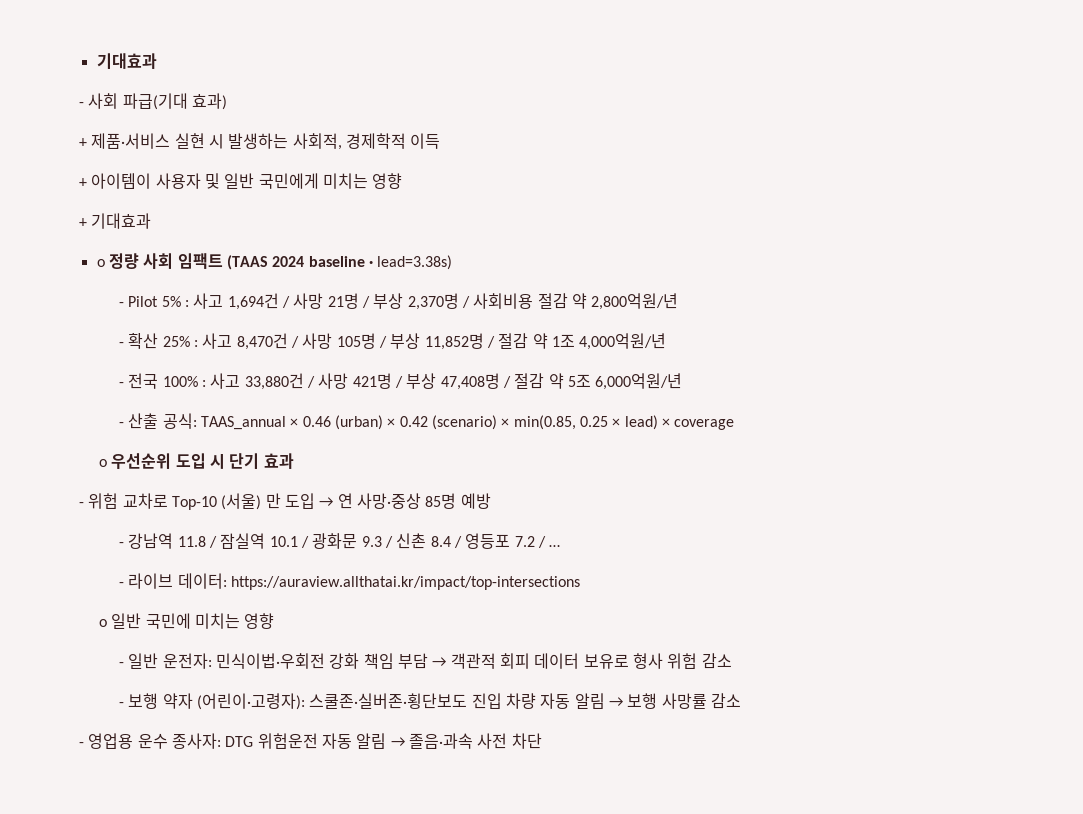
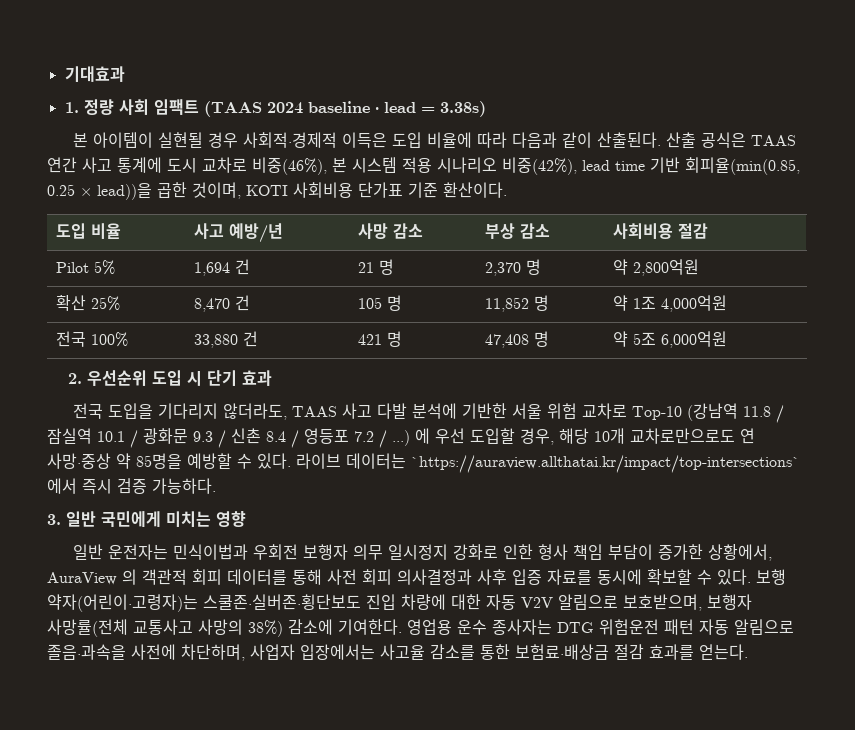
[96,53,157,69] [79,93,227,110] [79,133,441,150] [79,173,403,189] [79,213,152,229] [96,259,105,267] 기대효과 // - 사회 파급(기대 효과) // + 제품·서비스 실현 시 발생하는 사회적, 경제학적 이득 // + 아이템이 사용자 및 일반 국민에게 미치는 영향 // + 기대효과 // o -> [64,66,125,82] [64,102,79,113] 기대효과 // 1.
[377,255,453,270] [119,293,679,310] [119,333,667,350] [119,373,683,390] [119,413,735,430] [99,459,108,467] lead=3.38s) // - Pilot 5% : 사고 1,694건 / 사망 21명 / 부상 2,370명 / 사회비용 절감 약 2,800억원/년 // - 확산 25% : 사고 8,470건 / 사망 105명 / 부상 11,852명 / 절감 약 1조 4,000억원/년 // - 전국 100% : 사고 33,880건 / 사망 421명 / 부상 47,408명 / 절감 약 5조 6,000억원/년 // - 산출 공식: TAAS_annual × 0.46 (urban) × 0.42 (scenario) × min(0.85, 0.25 × lead) × coverage // o -> [383,101,486,117] [73,132,797,148] [47,157,800,175] [47,182,507,200] [55,223,121,239] [193,223,283,243] [357,223,423,239] [484,223,550,239] [612,223,708,239] [55,260,115,275] [193,259,250,276] [357,259,394,275] [484,259,541,276] [612,259,699,276] [55,295,120,311] [193,295,250,312] [357,295,402,311] [484,295,549,312] [612,295,727,312] [55,331,128,347] [193,331,258,348] [357,331,402,347] [484,331,549,348] [612,331,727,348] [67,373,82,384] lead = 3.38s) // 본 아이템이 실현될 경우 사회적·경제적 이득은 도입 비율에 따라 다음과 같이 산출된다. 산출 공식은 TAAS 연간 사고 통계에 도시 교차로 비중(46%), 본 시스템 적용 시나리오 비중(42%), lead time 기반 회피율(min(0.85, 0.25 × lead))을 곱한 것이며, KOTI 사회비용 단가표 기준 환산이다. // 도입 비율 | 사고 예방/년 | 사망 감소 | 부상 감소 | 사회비용 절감 // Pilot 5% | 1,694 건 | 21 명 | 2,370 명 | 약 2,800억원 // 확산 25% | 8,470 건 | 105 명 | 11,852 명 | 약 1조 4,000억원 // 전국 100% | 33,880 건 | 421 명 | 47,408 명 | 약 5조 6,000억원 // 2.
[79,493,491,510] [119,533,174,549] - 위험 교차로 Top-10 (서울) 만 도입 → 연 사망·중상 85명 예방 // - 강남역 -> [73,403,739,421] 전국 도입을 기다리지 않더라도, TAAS 사고 다발 분석에 기반한 서울 위험 교차로 Top-10 (강남역
[549,545,561,547] [119,573,581,590] [99,613,275,629] [119,653,732,669] [119,693,742,710] [79,742,84,747] … // - 라이브 데이터: https://auraview.allthatai.kr/impact/top-intersections // o 일반 국민에 미치는 영향 // - 일반 운전자: 민식이법·우회전 강화 책임 부담 → 객관적 회피 데이터 보유로 형사 위험 감소 // - 보행 약자 (어린이·고령자): 스쿨존·실버존·횡단보도 진입 차량 자동 알림 → 보행 사망률 감소 // - -> [392,428,755,446] [47,453,800,473] [47,478,216,494] [47,511,246,527] [73,544,773,561] [47,569,786,585] [47,594,752,612] [47,619,402,637] ...) 에 우선 도입할 경우, 해당 10개 교차로만으로도 연 사망·중상 약 85명을 예방할 수 있다. 라이브 데이터는 `https://auraview.allthatai.kr/impact/top-intersections` 에서 즉시 검증 가능하다. // 3. 일반 국민에게 미치는 영향 // 일반 운전자는 민식이법과 우회전 보행자 의무 일시정지 강화로 인한 형사 책임 부담이 증가한 상황에서, AuraView 의 객관적 회피 데이터를 통해 사전 회피 의사결정과 사후 입증 자료를 동시에 확보할 수 있다. 보행 약자(어린이·고령자)는 스쿨존·실버존·횡단보도 진입 차량에 대한 자동 V2V 알림으로 보호받으며, 보행자 사망률(전체 교통사고 사망의 38%) 감소에 기여한다.
[171,733,221,749] 종사자: -> [492,619,552,635] 종사자는
[321,733,542,749] 자동 알림 → 졸음·과속 사전 차단 -> [664,619,794,635] [47,644,748,661] 패턴 자동 알림으로 졸음·과속을 사전에 차단하며, 사업자 입장에서는 사고율 감소를 통한 보험료·배상금 절감 효과를 얻는다.

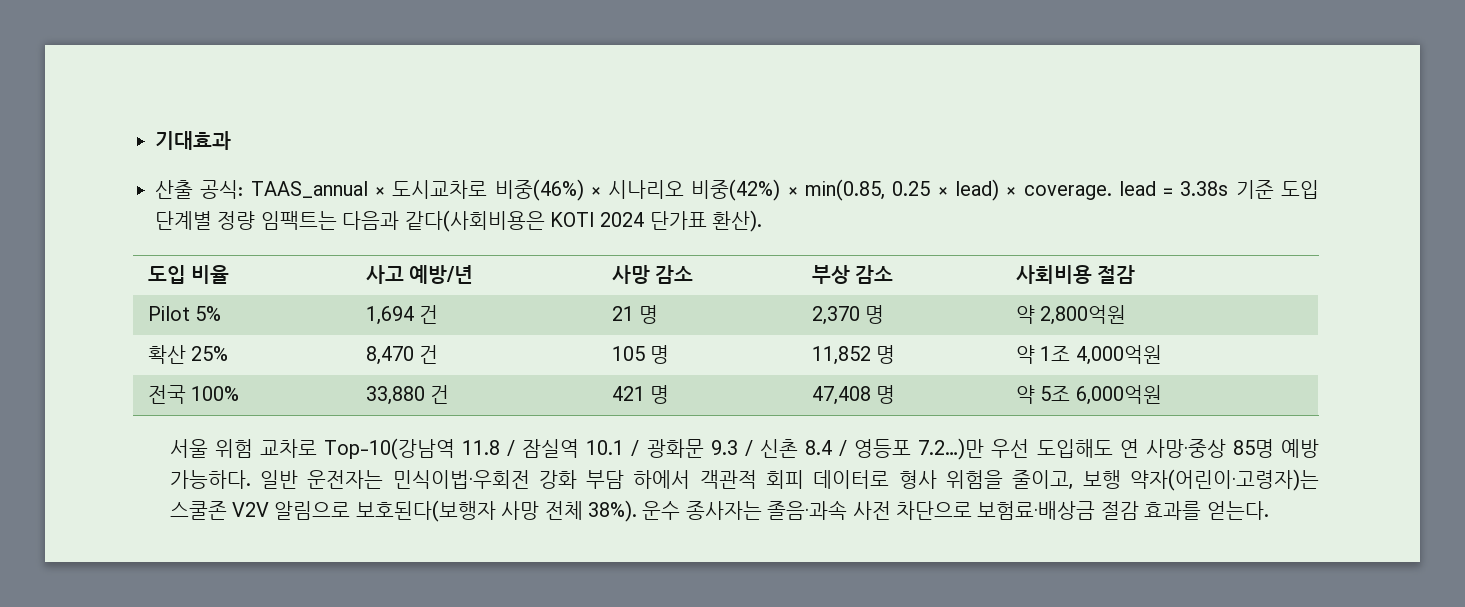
[64,99,486,117] [73,132,797,148] [47,157,800,175] [47,182,507,200] 1. 정량 사회 임팩트 (TAAS 2024 baseline · lead = 3.38s) // 본 아이템이 실현될 경우 사회적·경제적 이득은 도입 비율에 따라 다음과 같이 산출된다. 산출 공식은 TAAS 연간 사고 통계에 도시 교차로 비중(46%), 본 시스템 적용 시나리오 비중(42%), lead time 기반 회피율(min(0.85, 0.25 × lead))을 곱한 것이며, KOTI 사회비용 단가표 기준 환산이다. -> [155,179,1319,201] [155,210,763,232] 산출 공식: TAAS_annual × 도시교차로 비중(46%) × 시나리오 비중(42%) × min(0.85, 0.25 × lead) × coverage. lead = 3.38s 기준 도입 단계별 정량 임팩트는 다음과 같다(사회비용은 KOTI 2024 단가표 환산).
[67,370,272,386] [73,403,508,420] 2. 우선순위 도입 시 단기 효과 // 전국 도입을 기다리지 않더라도, TAAS 사고 다발 분석에 기반한 -> (1162, 395) none
[632,403,739,421] Top-10 (강남역 -> [323,438,455,460] Top-10(강남역
[354,428,755,448] [47,453,800,473] [47,478,216,494] [47,511,246,527] [73,544,773,561] [47,569,786,585] [47,594,752,612] [47,619,794,637] [47,644,510,661] 7.2 / ...) 에 우선 도입할 경우, 해당 10개 교차로만으로도 연 사망·중상 약 85명을 예방할 수 있다. 라이브 데이터는 `https://auraview.allthatai.kr/impact/top-intersections` 에서 즉시 검증 가능하다. // 3. 일반 국민에게 미치는 영향 // 일반 운전자는 민식이법과 우회전 보행자 의무 일시정지 강화로 인한 형사 책임 부담이 증가한 상황에서, AuraView 의 객관적 회피 데이터를 통해 사전 회피 의사결정과 사후 입증 자료를 동시에 확보할 수 있다. 보행 약자(어린이·고령자)는 스쿨존·실버존·횡단보도 진입 차량에 대한 자동 V2V 알림으로 보호받으며, 보행자 사망률(전체 교통사고 사망의 38%) 감소에 기여한다. 영업용 운수 종사자는 DTG 위험운전 패턴 자동 알림으로 졸음·과속을 사전에 차단하며, 사업자 입장에서는 사고율 감소를 통한 -> [918,438,1319,460] [169,469,1320,491] [169,500,972,522] 7.2…)만 우선 도입해도 연 사망·중상 85명 예방 가능하다. 일반 운전자는 민식이법·우회전 강화 부담 하에서 객관적 회피 데이터로 형사 위험을 줄이고, 보행 약자(어린이·고령자)는 스쿨존 V2V 알림으로 보호된다(보행자 사망 전체 38%). 운수 종사자는 졸음·과속 사전 차단으로

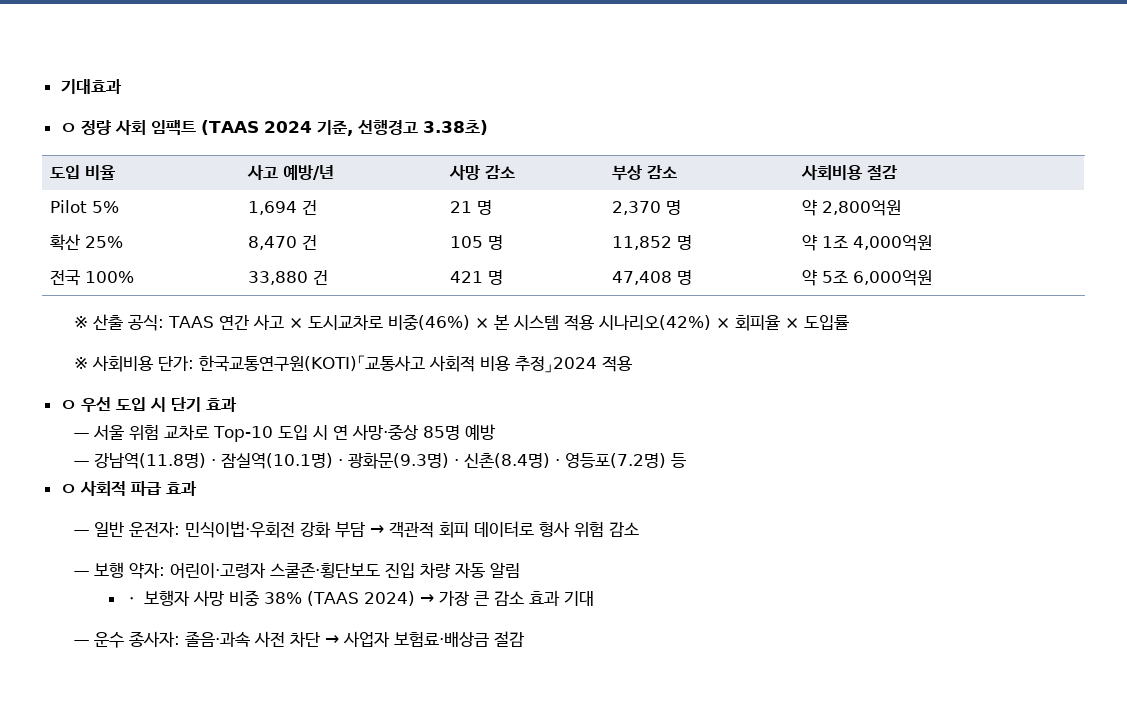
[155,179,1319,201] [155,210,763,232] 산출 공식: TAAS_annual × 도시교차로 비중(46%) × 시나리오 비중(42%) × min(0.85, 0.25 × lead) × coverage. lead = 3.38s 기준 도입 단계별 정량 임팩트는 다음과 같다(사회비용은 KOTI 2024 단가표 환산). -> [60,120,488,136] ㅇ 정량 사회 임팩트 (TAAS 2024 기준, 선행경고 3.38초)
[169,438,1319,460] [169,470,384,489] 서울 위험 교차로 Top-10(강남역 11.8 / 잠실역 10.1 / 광화문 9.3 / 신촌 8.4 / 영등포 7.2…)만 우선 도입해도 연 사망·중상 85명 예방 가능하다. 일반 운전자는 -> [73,314,849,331] [73,355,632,373] [60,397,237,412] [73,424,495,442] [73,453,686,469] [60,481,197,496] [73,522,180,537] ※ 산출 공식: TAAS 연간 사고 × 도시교차로 비중(46%) × 본 시스템 적용 시나리오(42%) × 회피율 × 도입률 // ※ 사회비용 단가: 한국교통연구원(KOTI)「교통사고 사회적 비용 추정」2024 적용 // ㅇ 우선 도입 시 단기 효과 // ㅡ 서울 위험 교차로 Top-10 도입 시 연 사망·중상 85명 예방 // ㅡ 강남역(11.8명) · 잠실역(10.1명) · 광화문(9.3명) · 신촌(8.4명) · 영등포(7.2명) 등 // ㅇ 사회적 파급 효과 // ㅡ 일반 운전자:
[633,470,691,489] 하에서 -> [369,525,384,535] →
[946,469,1320,491] [169,500,1269,522] 위험을 줄이고, 보행 약자(어린이·고령자)는 스쿨존 V2V 알림으로 보호된다(보행자 사망 전체 38%). 운수 종사자는 졸음·과속 사전 차단으로 보험료·배상금 절감 효과를 얻는다. -> [573,521,639,538] [73,562,520,579] [124,590,595,606] [73,631,524,648] 위험 감소 // ㅡ 보행 약자: 어린이·고령자 스쿨존·횡단보도 진입 차량 자동 알림 // ㆍ 보행자 사망 비중 38% (TAAS 2024) → 가장 큰 감소 효과 기대 // ㅡ 운수 종사자: 졸음·과속 사전 차단 → 사업자 보험료·배상금 절감

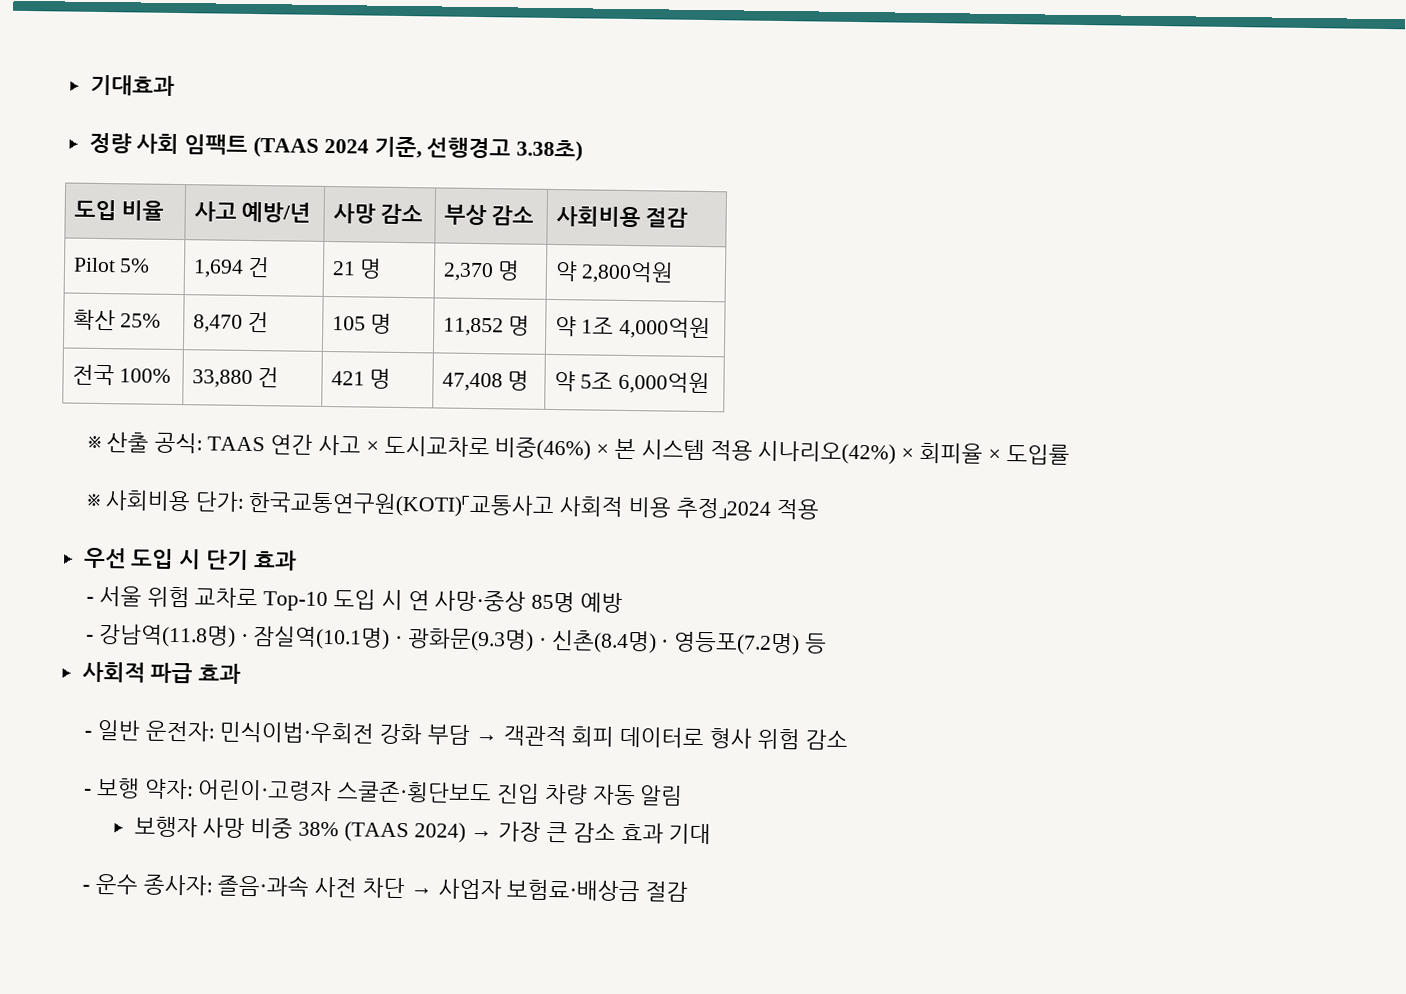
[60,123,76,133] ㅇ -> (175, 85) none
[60,400,76,410] ㅇ -> (819, 509) none
[73,433,89,438] ㅡ -> [85,596,94,603] -
[73,461,89,466] ㅡ -> [85,634,94,641] -
[60,484,76,494] ㅇ -> (828, 643) none
[73,530,89,535] ㅡ -> [83,730,92,737] -
[73,571,89,576] ㅡ -> [82,788,92,795] -
[124,597,140,604] ㆍ -> (684, 795) none
[73,640,89,645] ㅡ -> [81,884,90,891] -

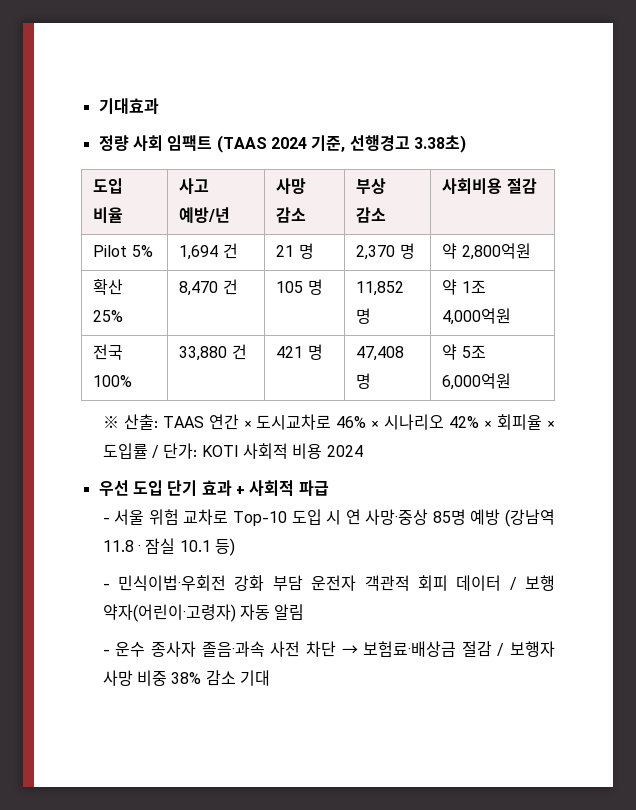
[105,432,203,454] 산출 공식: -> [123,414,158,430] 산출:
[317,434,361,456] 사고 -> (239, 422) none
[494,437,897,465] 비중(46%) × 본 시스템 적용 시나리오(42%) -> [336,414,480,430] 46% × 시나리오 42%
[86,490,555,517] // ※ 사회비용 단가: 한국교통연구원(KOTI)「교통사고 -> [152,443,239,459] / 단가: KOTI
[675,497,819,520] 추정」2024 적용 -> [326,445,363,457] 2024
[178,549,202,570] 시 -> (163, 488) none
(297, 560) none -> [235,480,329,496] + 사회적 파급
[85,623,828,656] [81,661,242,684] [83,719,215,742] // - 강남역(11.8명) · 잠실역(10.1명) · 광화문(9.3명) · 신촌(8.4명) · 영등포(7.2명) 등 // 사회적 파급 효과 // - 일반 운전자: -> [505,509,556,527] [102,538,236,556] [102,583,110,589] (강남역 11.8 · 잠실 10.1 등) // -
[474,733,498,743] → -> [311,575,357,591] 운전자
[619,726,848,750] [82,777,684,806] [133,816,712,845] [81,873,689,902] 데이터로 형사 위험 감소 // - 보행 약자: 어린이·고령자 스쿨존·횡단보도 진입 차량 자동 알림 // 보행자 사망 비중 38% (TAAS 2024) → 가장 큰 감소 효과 기대 // - 운수 종사자: 졸음·과속 사전 차단 → 사업자 보험료·배상금 절감 -> [456,575,555,591] [102,604,305,622] [102,641,556,657] [102,670,271,686] 데이터 / 보행 약자(어린이·고령자) 자동 알림 // - 운수 종사자 졸음·과속 사전 차단 → 보험료·배상금 절감 / 보행자 사망 비중 38% 감소 기대

